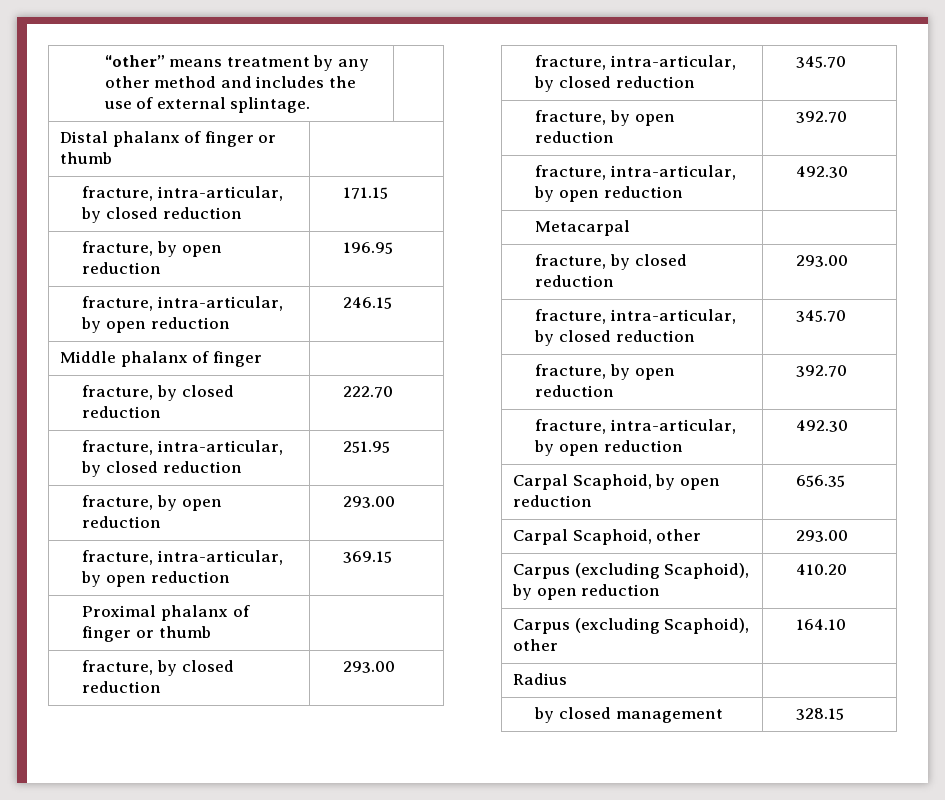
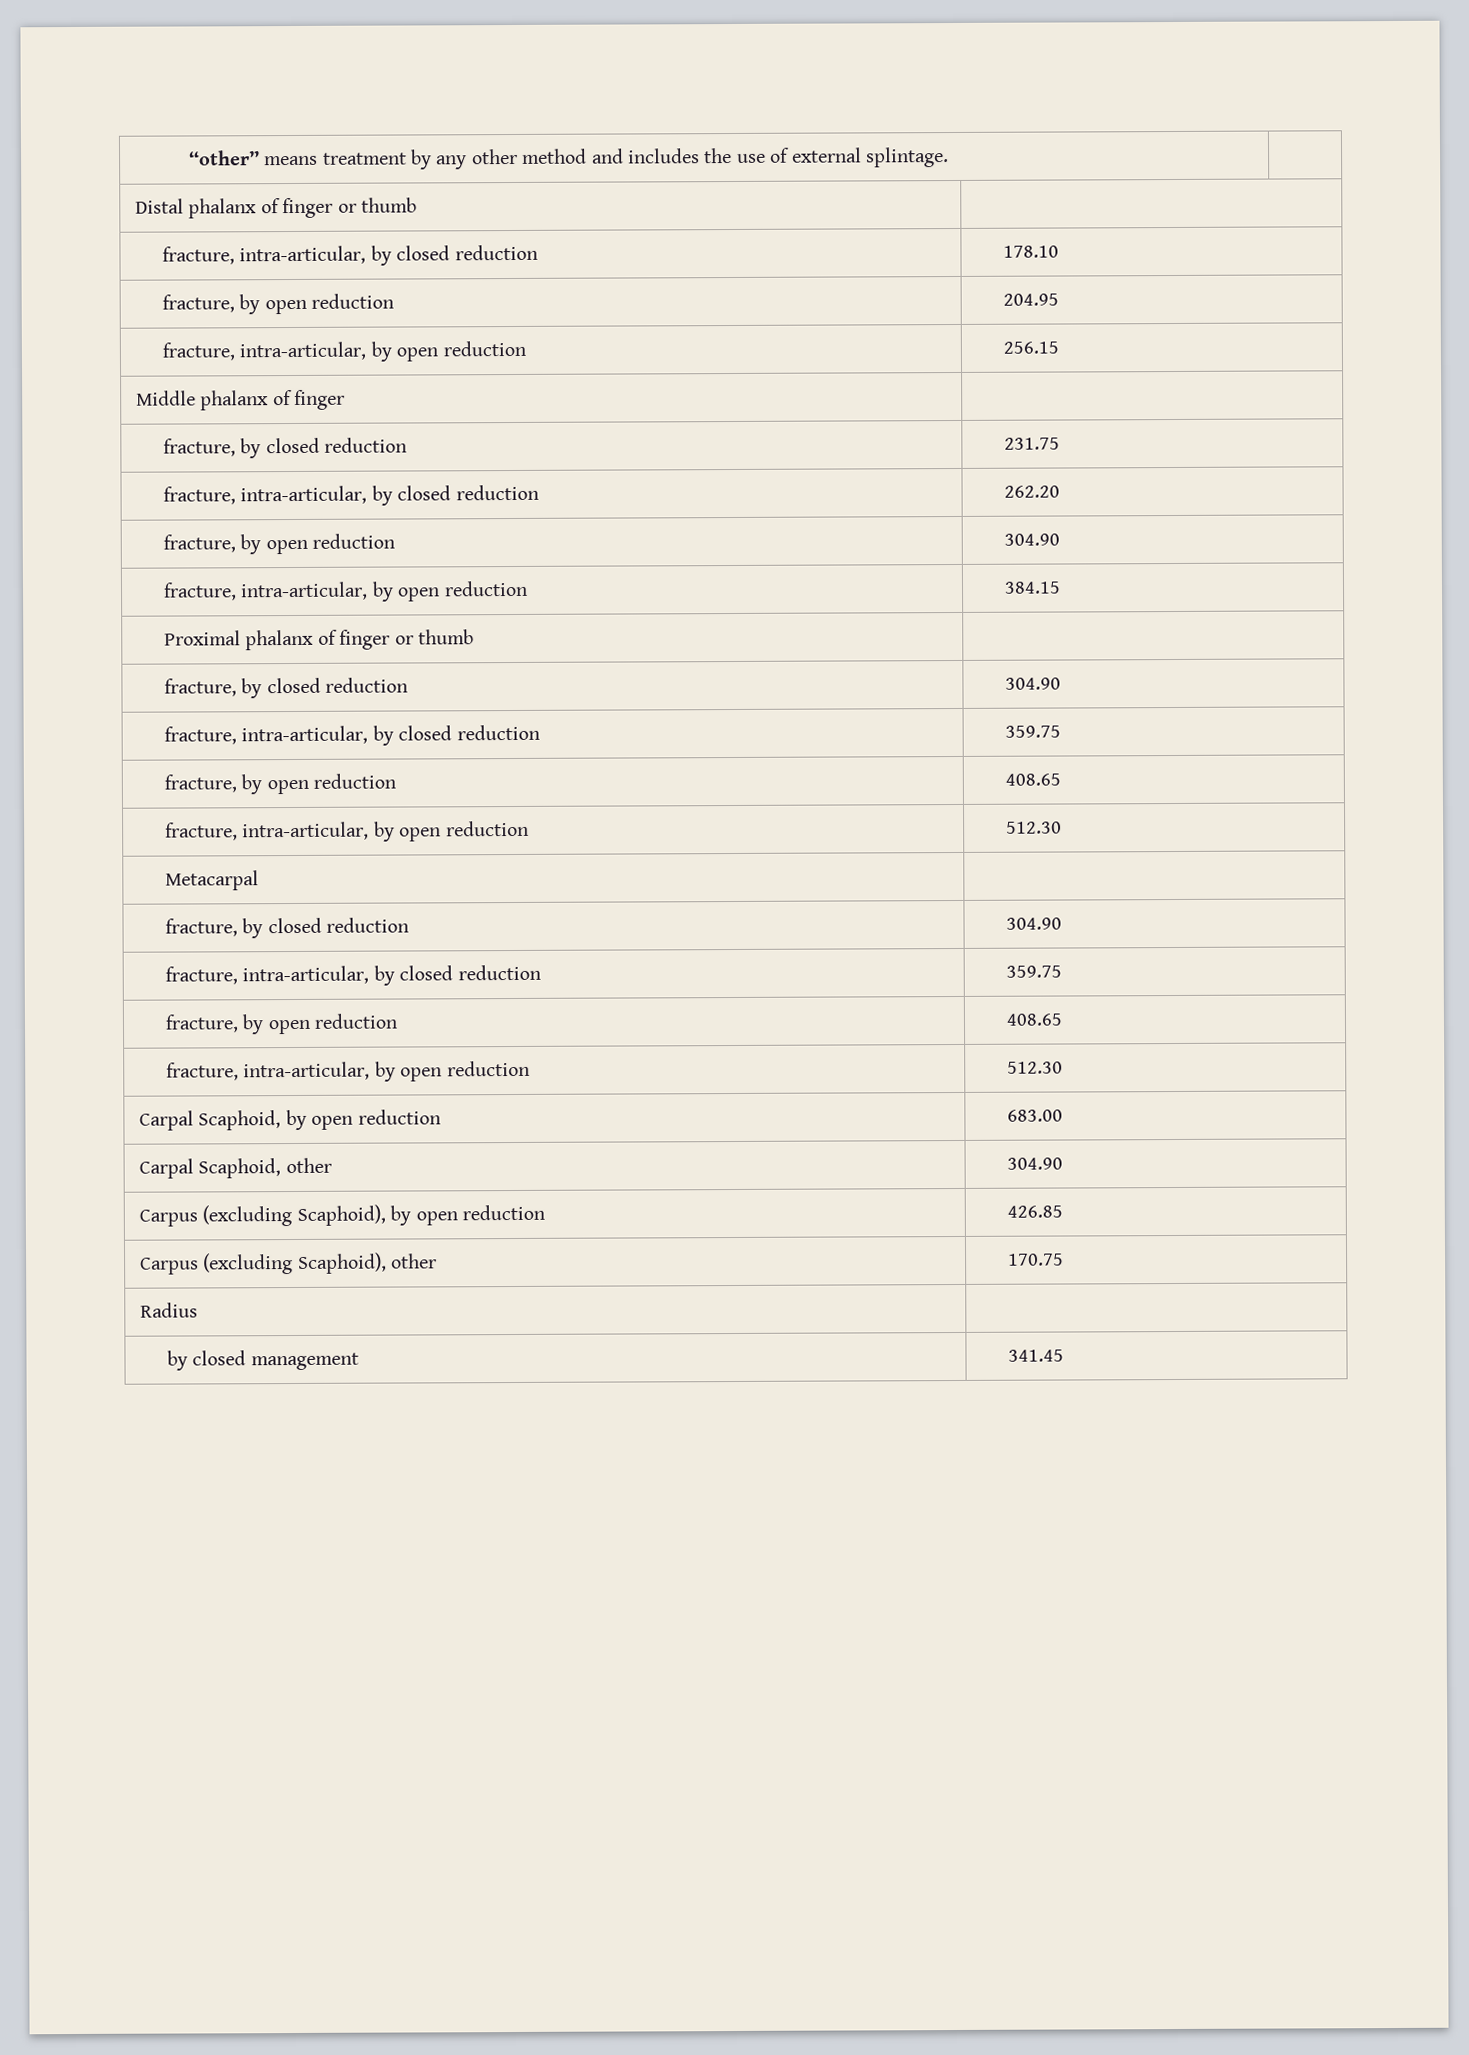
[343,187,389,199] [82,241,222,257] [82,262,162,274] [343,242,394,254] [82,296,283,311] [81,317,230,333] [343,297,393,309] 171.15 // fracture, by open reduction | 196.95 // fracture, intra-articular, by open reduction | 246.15 -> [1002,245,1059,258] [161,293,395,315] [1002,293,1059,306] [161,340,526,362] [1002,341,1059,354] 178.10 // fracture, by open reduction | 204.95 // fracture, intra-articular, by open reduction | 256.15
[343,386,394,398] [82,440,283,455] [81,461,242,477] [343,441,391,453] [82,495,222,511] [82,516,162,528] [343,496,396,508] [82,550,283,565] [81,571,230,587] [343,551,393,563] 222.70 // fracture, intra-articular, by closed reduction | 251.95 // fracture, by open reduction | 293.00 // fracture, intra-articular, by open reduction | 369.15 -> [1003,437,1060,450] [162,484,539,506] [1003,485,1060,498] [162,533,396,555] [1003,533,1060,546] [162,580,528,602] [1003,581,1061,594] 231.75 // fracture, intra-articular, by closed reduction | 262.20 // fracture, by open reduction | 304.90 // fracture, intra-articular, by open reduction | 384.15
[343,661,396,673] [535,55,736,70] [534,76,695,92] [796,56,847,68] [535,110,675,126] [535,131,615,143] [796,111,848,123] [535,165,736,180] [534,186,683,202] [796,166,849,178] 293.00 // fracture, intra-articular, by closed reduction | 345.70 // fracture, by open reduction | 392.70 // fracture, intra-articular, by open reduction | 492.30 -> [1004,677,1061,690] [163,724,540,746] [1004,725,1061,738] [163,773,397,795] [1004,773,1061,786] [164,820,529,842] [1005,821,1062,834] 304.90 // fracture, intra-articular, by closed reduction | 359.75 // fracture, by open reduction | 408.65 // fracture, intra-articular, by open reduction | 512.30
[796,255,849,267] [535,309,736,324] [534,330,695,346] [796,310,847,322] [535,364,675,380] [535,385,615,397] [796,365,848,377] [535,419,736,434] [534,440,683,456] [796,420,849,432] 293.00 // fracture, intra-articular, by closed reduction | 345.70 // fracture, by open reduction | 392.70 // fracture, intra-articular, by open reduction | 492.30 -> [1005,917,1062,930] [164,964,541,986] [1005,965,1062,978] [164,1013,399,1035] [1005,1013,1062,1026] [165,1060,530,1082] [1006,1061,1063,1074] 304.90 // fracture, intra-articular, by closed reduction | 359.75 // fracture, by open reduction | 408.65 // fracture, intra-articular, by open reduction | 512.30
[796,475,846,487] 656.35 -> [1006,1109,1063,1122] 683.00
[796,530,849,542] 293.00 -> [1006,1157,1063,1170] 304.90
[796,564,848,575] 410.20 -> [1006,1205,1063,1218] 426.85
[796,619,847,630] 164.10 -> [1007,1253,1064,1266] 170.75
[796,708,845,720] 328.15 -> [1007,1349,1064,1362] 341.45

